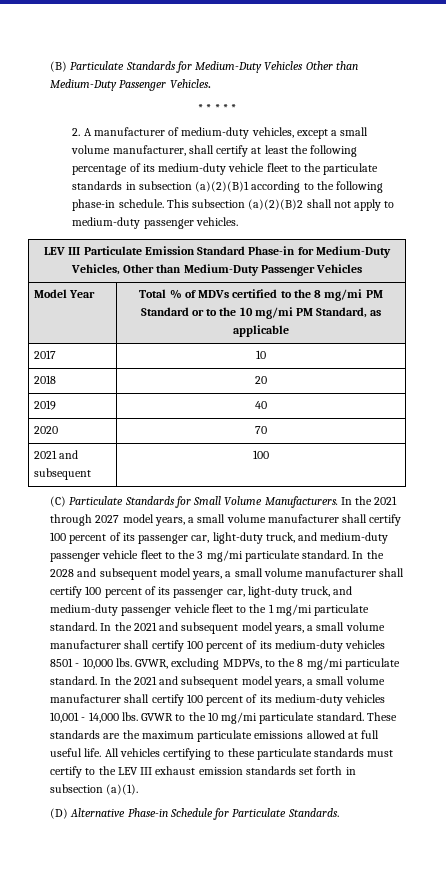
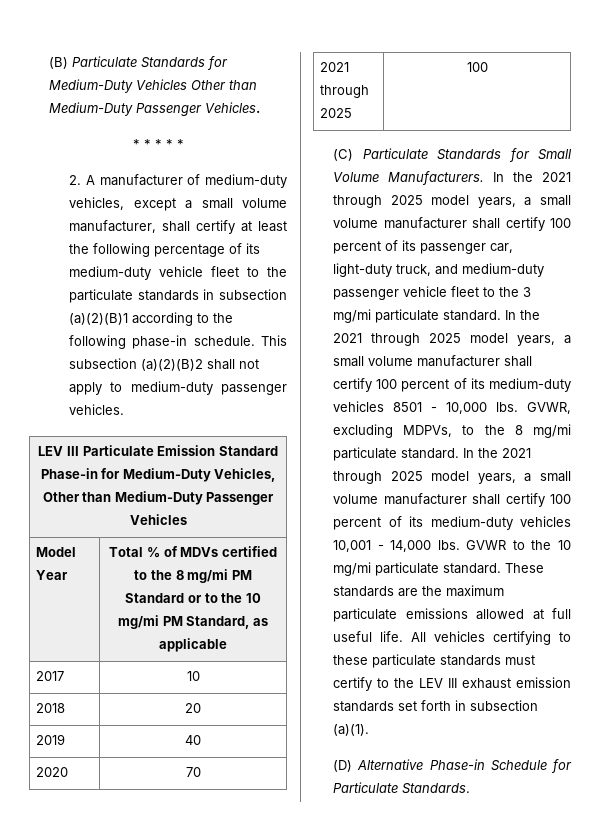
[58,450,78,459] [33,468,91,480] and subsequent -> [319,85,369,98] [319,108,352,118] through 2025
[95,515,120,523] 2027 -> [390,195,423,205] 2025
[50,568,405,580] [50,586,353,598] [50,604,370,616] [50,622,239,634] 2028 and subsequent model years, a small volume manufacturer shall certify 100 percent of its passenger car, light-duty truck, and medium-duty passenger vehicle fleet to the 1 mg/mi particulate standard. In the 2021 and subsequent -> [333,333,462,346] 2021 through 2025
[159,676,239,688] and subsequent -> [333,471,423,484] through 2025

